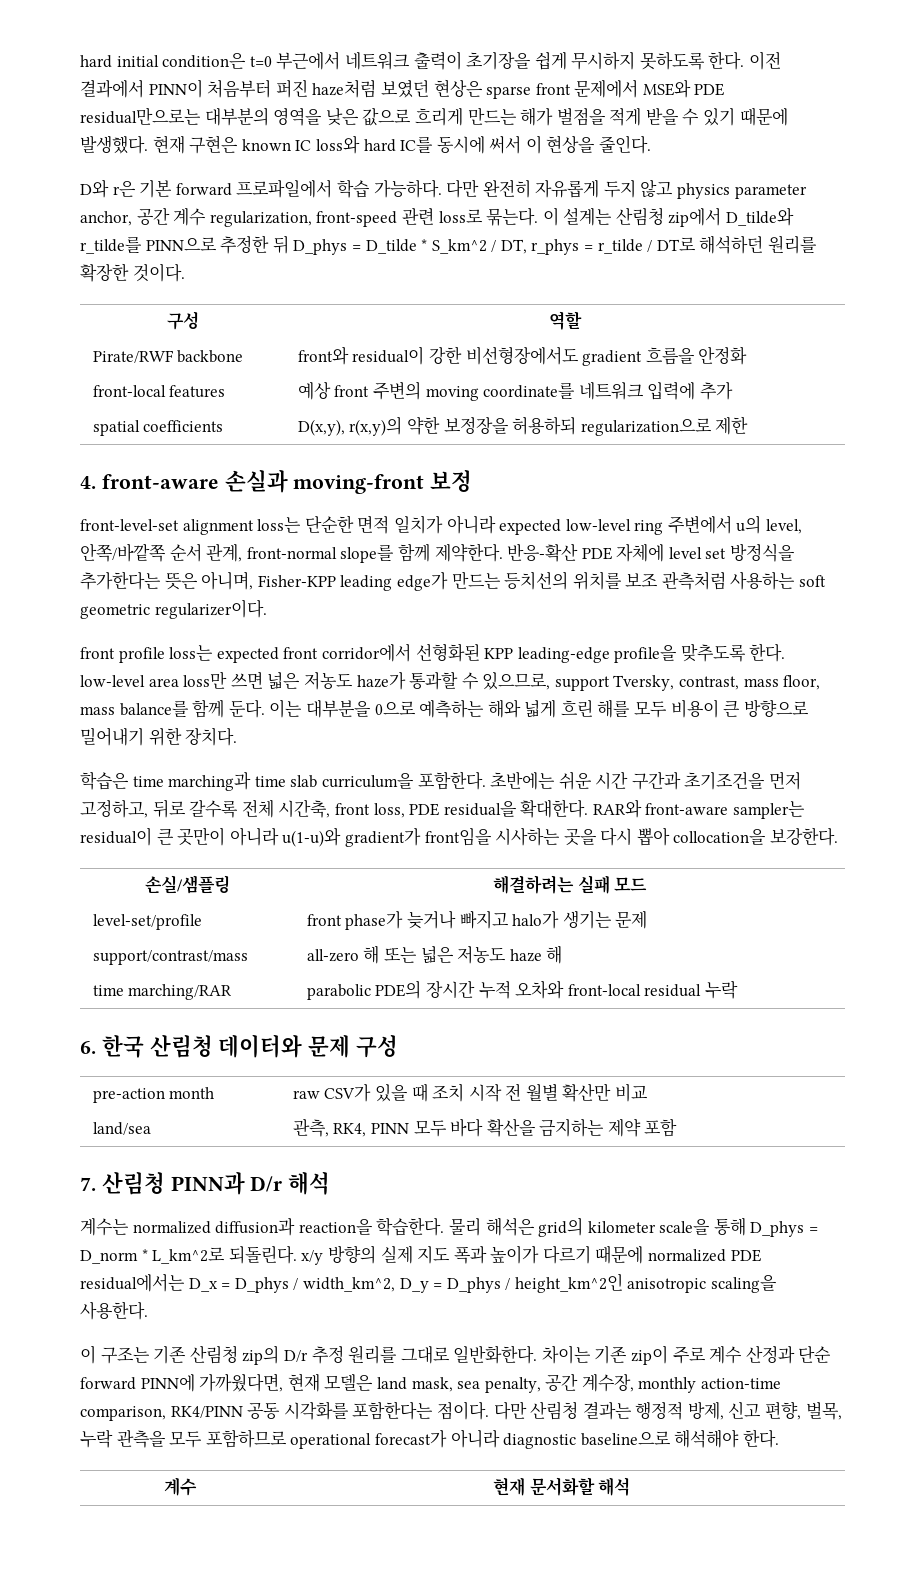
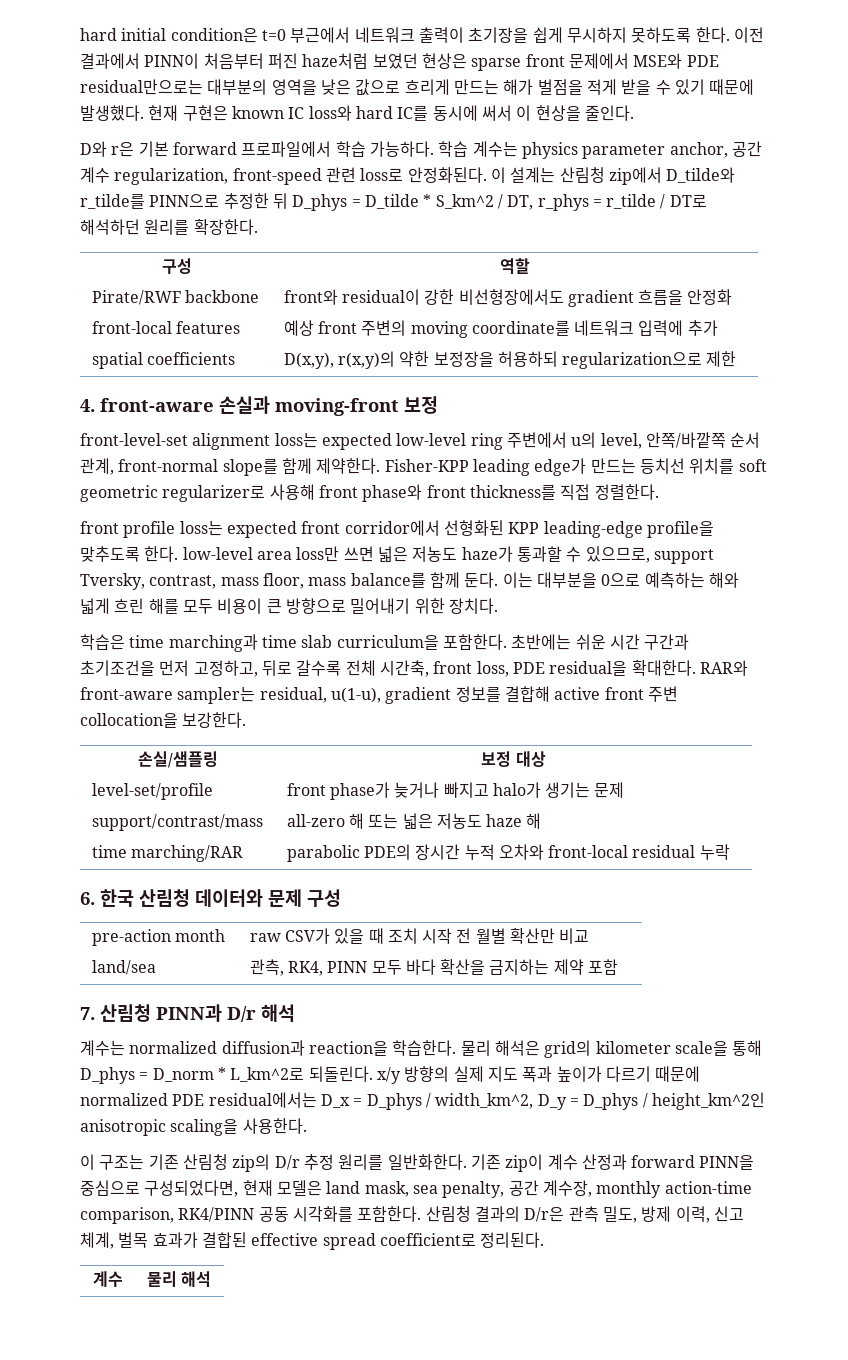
[446,179,674,198] 다만 완전히 자유롭게 두지 않고 -> [438,141,518,157] 학습 계수는
[486,208,539,226] 묶는다. -> [407,167,487,183] 안정화된다.
[80,263,185,282] 확장한 것이다. -> [193,219,258,235] 확장한다.
[304,515,496,534] 단순한 면적 일치가 아니라 -> (318, 440) none
[507,543,796,562] [80,571,827,591] [80,599,267,619] 반응-확산 PDE 자체에 level set 방정식을 추가한다는 뜻은 아니며, Fisher-KPP leading edge가 만드는 등치선의 위치를 보조 관측처럼 사용하는 soft geometric regularizer이다. -> [384,458,767,476] [80,484,659,502] Fisher-KPP leading edge가 만드는 등치선 위치를 soft geometric regularizer로 사용해 front phase와 front thickness를 직접 정렬한다.
[80,827,670,847] residual이 큰 곳만이 아니라 u(1-u)와 gradient가 front임을 시사하는 곳을 다시 뽑아 -> [259,686,678,704] residual, u(1-u), gradient 정보를 결합해 active front 주변
[492,875,648,894] 해결하려는 실패 모드 -> [481,751,546,767] 보정 대상
[400,1345,591,1364] 그대로 일반화한다. 차이는 -> [387,1154,467,1170] 일반화한다.
[672,1346,706,1364] 주로 -> (544, 1163) none
[798,1346,832,1363] [80,1373,284,1392] 단순 forward PINN에 가까웠다면, -> [631,1155,755,1170] [80,1180,239,1197] forward PINN을 중심으로 구성되었다면,
[352,1401,842,1420] [80,1429,779,1449] 포함한다는 점이다. 다만 산림청 결과는 행정적 방제, 신고 편향, 벌목, 누락 관측을 모두 포함하므로 operational forecast가 아니라 diagnostic baseline으로 해석해야 한다. -> [357,1206,744,1223] [80,1232,545,1250] 포함한다. 산림청 결과의 D/r은 관측 밀도, 방제 이력, 신고 체계, 벌목 효과가 결합된 effective spread coefficient로 정리된다.
[492,1477,595,1496] 현재 문서화할 -> [146,1271,177,1287] 물리

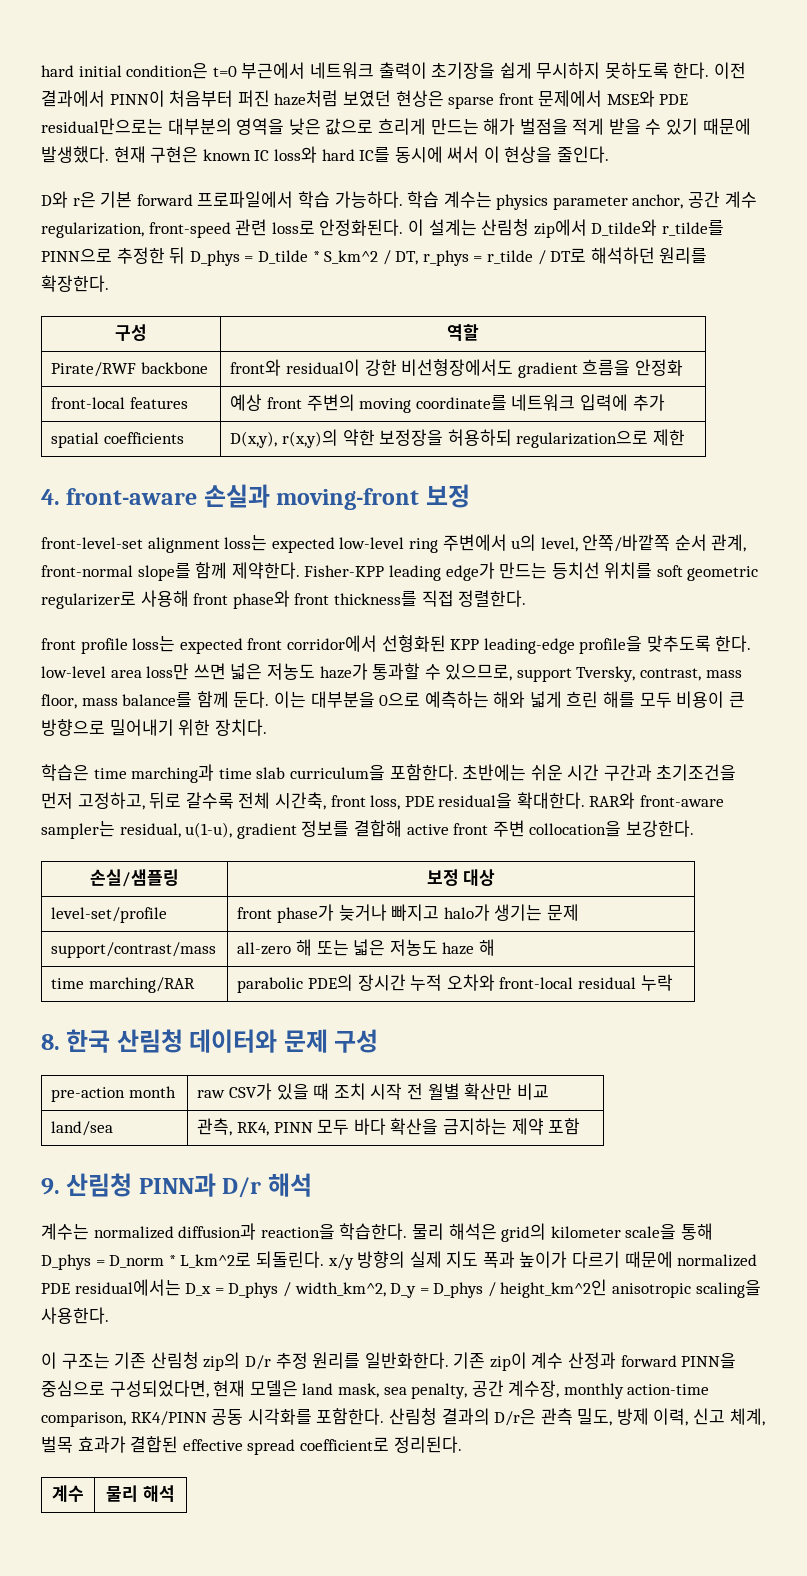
[80,892,95,905] 6. -> [41,1034,60,1050] 8.
[80,1007,95,1020] 7. -> [41,1178,60,1195] 9.

